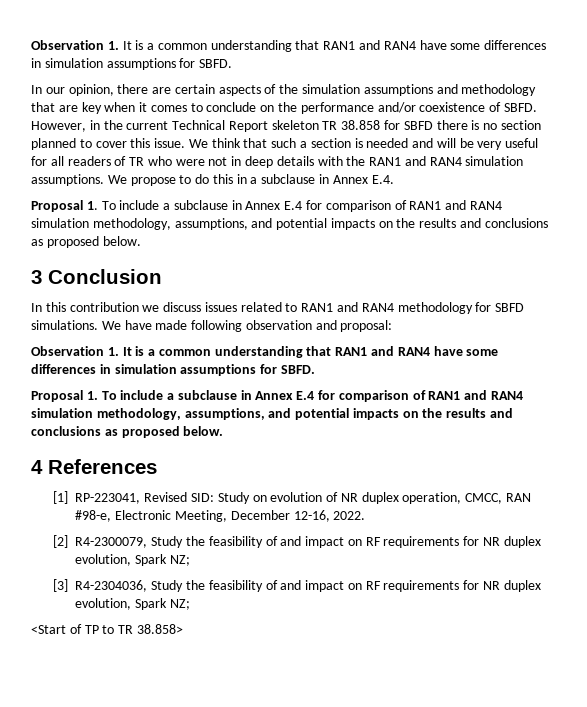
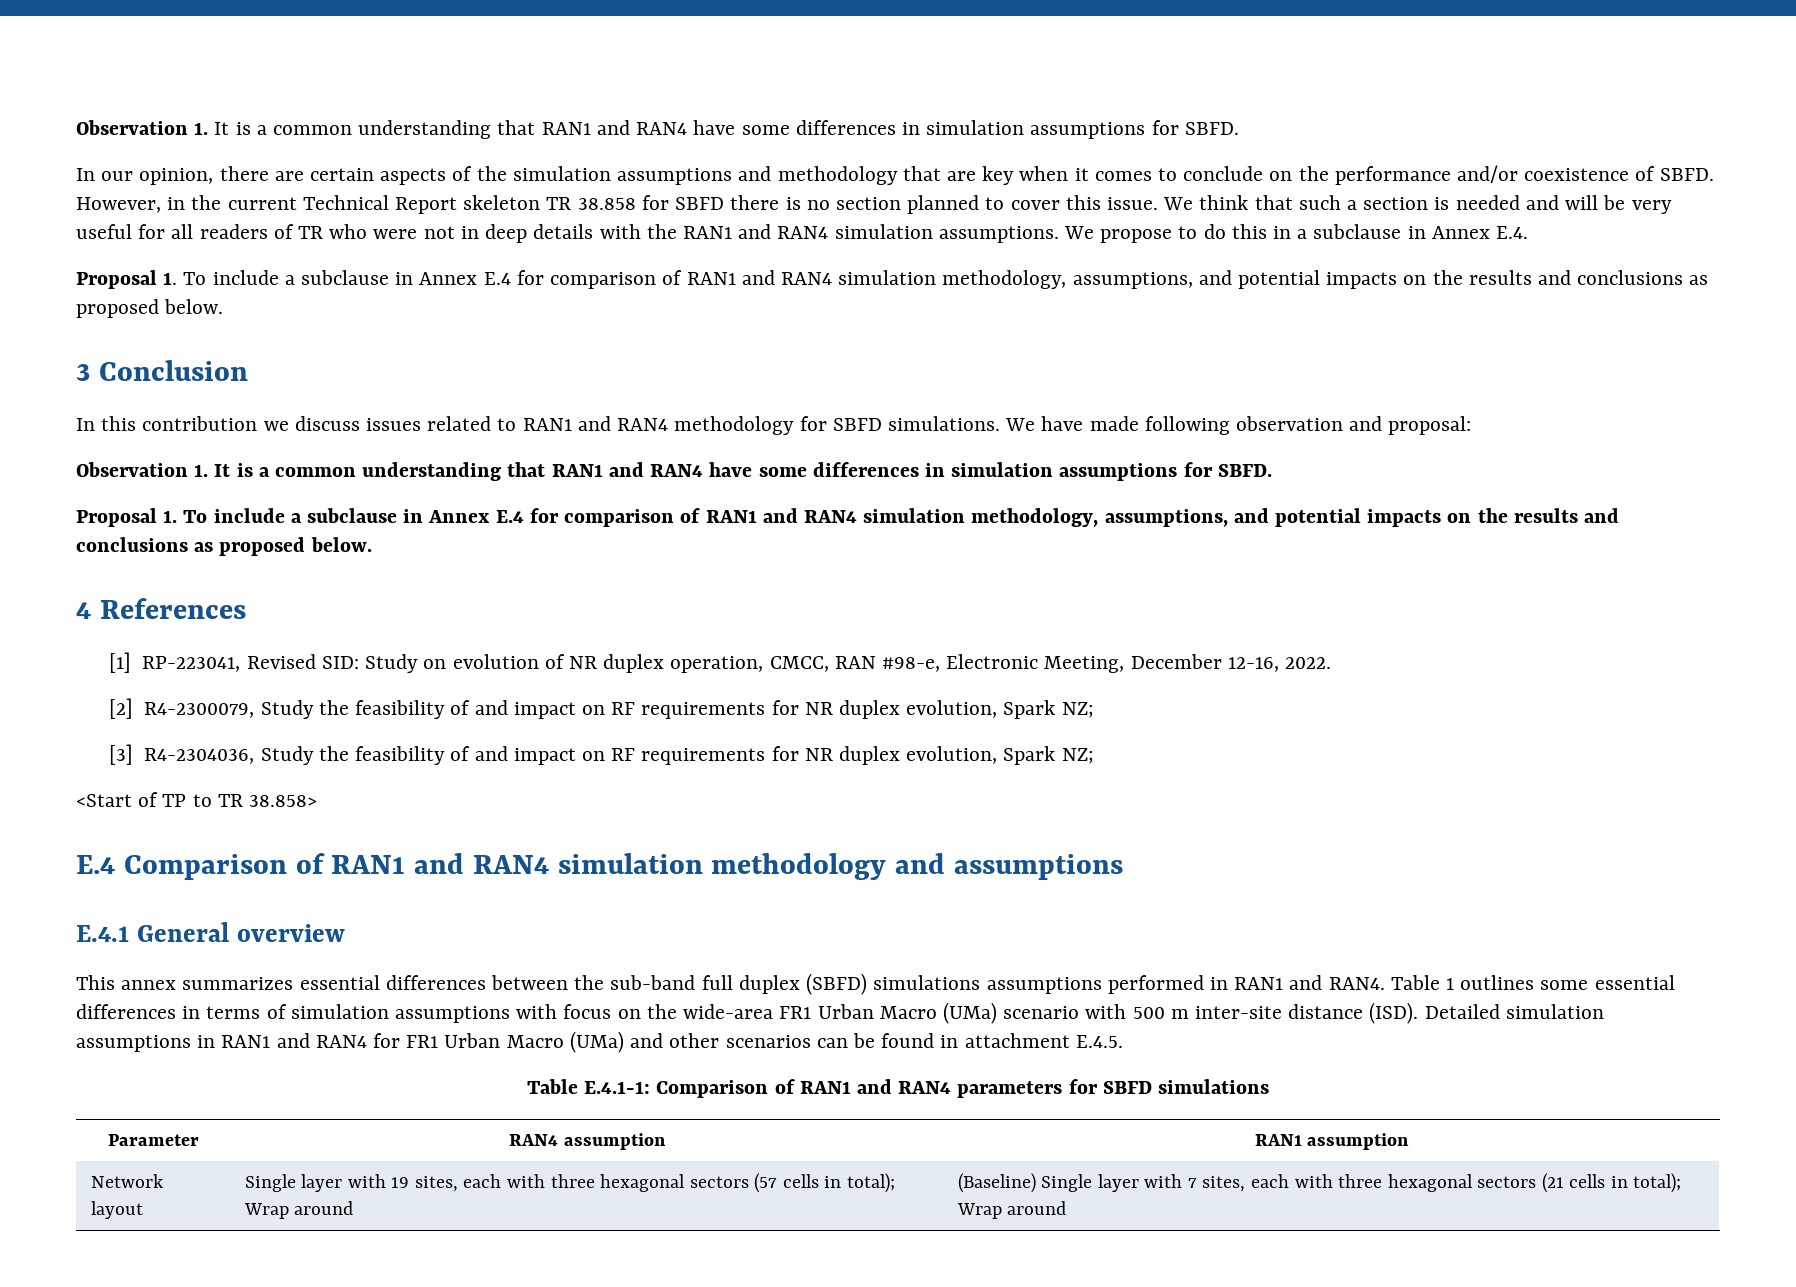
(183, 629) none -> [76,853,1123,880] [76,922,345,942] [76,973,1675,995] [76,1002,1604,1024] [76,1031,1123,1053] [526,1079,1270,1098] [108,1134,199,1146] [509,1133,666,1150] [1254,1133,1410,1150] [90,1174,164,1188] [90,1201,143,1219] [244,1173,895,1193] [243,1201,354,1219] [957,1173,1682,1193] [956,1201,1067,1219] // E.4 Comparison of RAN1 and RAN4 simulation methodology and assumptions // E.4.1 General overview // This annex summarizes essential differences between the sub-band full duplex (SBFD) simulations assumptions performed in RAN1 and RAN4. Table 1 outlines some essential differences in terms of simulation assumptions with focus on the wide-area FR1 Urban Macro (UMa) scenario with 500 m inter-site distance (ISD). Detailed simulation assumptions in RAN1 and RAN4 for FR1 Urban Macro (UMa) and other scenarios can be found in attachment E.4.5. // Table E.4.1-1: Comparison of RAN1 and RAN4 parameters for SBFD simulations // Parameter | RAN4 assumption | RAN1 assumption // Network layout | Single layer with 19 sites, each with three hexagonal sectors (57 cells in total); Wrap around | (Baseline) Single layer with 7 sites, each with three hexagonal sectors (21 cells in total); Wrap around

